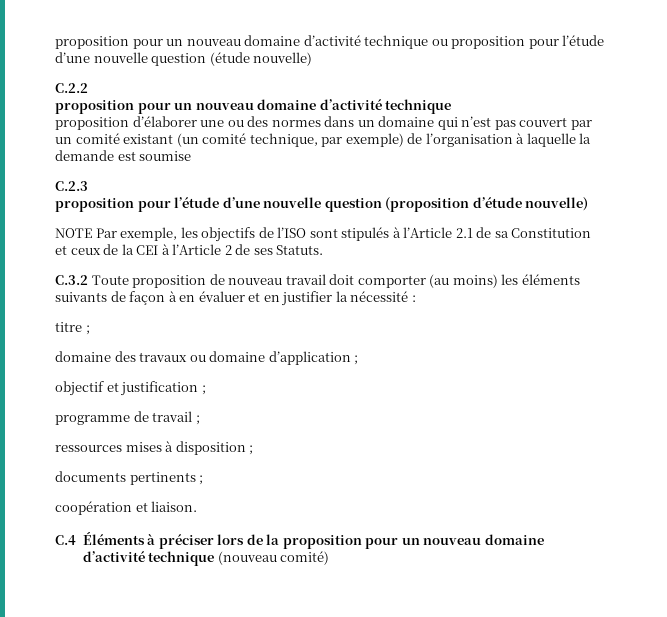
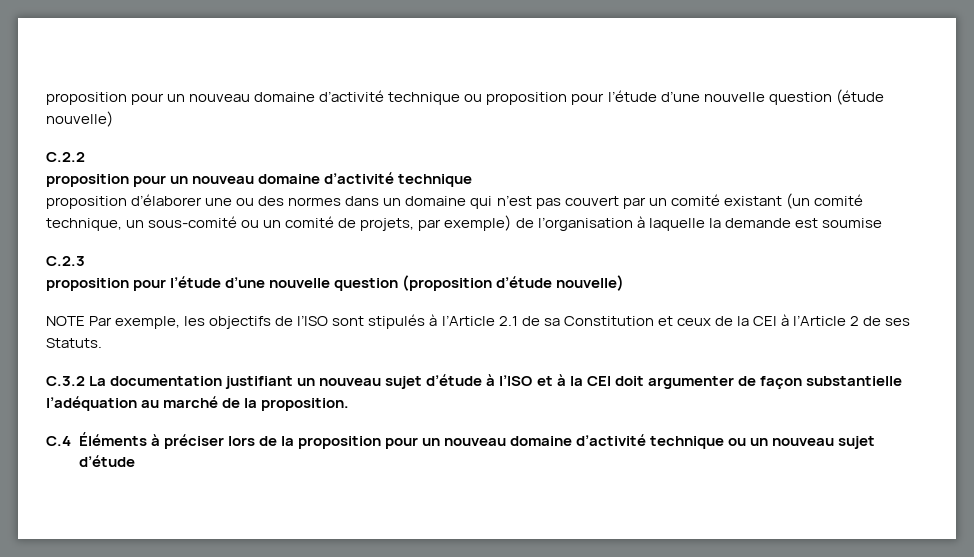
(318, 140) none -> [126,216,415,231] un sous-comité ou un comité de projets,
[91,274,580,288] [55,291,416,306] [55,322,90,335] [55,351,359,365] [55,381,206,396] [55,411,200,425] [55,441,254,455] [55,471,204,485] [55,501,198,515] Toute proposition de nouveau travail doit comporter (au moins) les éléments suivants de façon à en évaluer et en justifier la nécessité : // titre ; // domaine des travaux ou domaine d’application ; // objectif et justification ; // programme de travail ; // ressources mises à disposition ; // documents pertinents ; // coopération et liaison. -> [89,374,902,389] [46,396,350,411] La documentation justifiant un nouveau sujet d’étude à l’ISO et à la CEI doit argumenter de façon substantielle l’adéquation au marché de la proposition.
[217,551,330,565] (nouveau comité) -> [728,436,876,449] [78,455,135,467] ou un nouveau sujet d’étude

